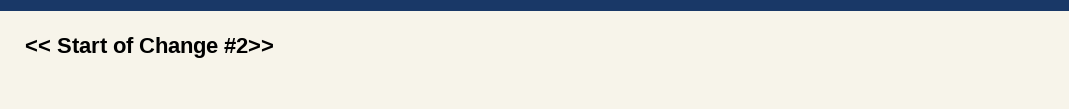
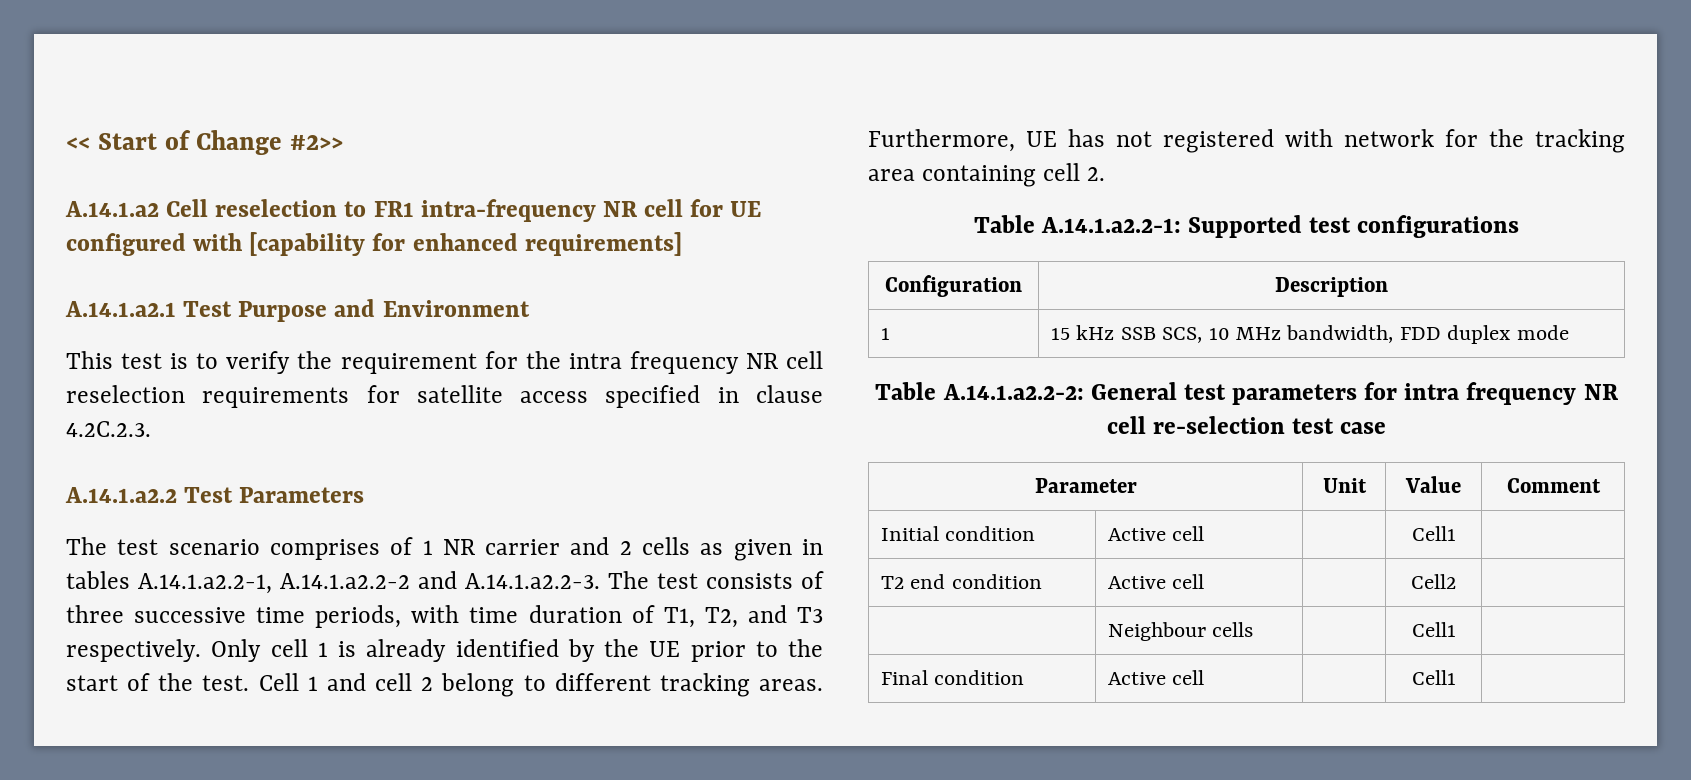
(274, 45) none -> [65,199,762,222] [66,232,682,256] [65,299,530,322] [66,351,824,374] [66,385,824,408] [66,421,151,437] [65,487,365,503] [66,537,823,561] [66,571,824,594] [66,605,824,628] [66,639,823,662] [66,673,823,697] [868,129,1625,153] [868,163,1106,187] [973,215,1520,238] [885,275,1022,297] [1275,277,1388,297] [880,328,890,340] [1050,325,1569,344] [875,382,1618,405] [1106,416,1387,434] [1034,478,1137,493] [1322,478,1367,493] [1405,476,1461,493] [1506,478,1601,493] [880,526,1036,541] [1107,526,1205,541] [1411,526,1456,541] [880,574,1042,589] [1107,574,1205,589] [1411,574,1456,589] [1107,622,1254,641] [1411,622,1456,637] [880,670,1025,685] [1107,670,1205,685] [1411,670,1456,685] // A.14.1.a2 Cell reselection to FR1 intra-frequency NR cell for UE configured with [capability for enhanced requirements] // A.14.1.a2.1 Test Purpose and Environment // This test is to verify the requirement for the intra frequency NR cell reselection requirements for satellite access specified in clause 4.2C.2.3. // A.14.1.a2.2 Test Parameters // The test scenario comprises of 1 NR carrier and 2 cells as given in tables A.14.1.a2.2-1, A.14.1.a2.2-2 and A.14.1.a2.2-3. The test consists of three successive time periods, with time duration of T1, T2, and T3 respectively. Only cell 1 is already identified by the UE prior to the start of the test. Cell 1 and cell 2 belong to different tracking areas. Furthermore, UE has not registered with network for the tracking area containing cell 2. // Table A.14.1.a2.2-1: Supported test configurations // Configuration | Description // 1 | 15 kHz SSB SCS, 10 MHz bandwidth, FDD duplex mode // Table A.14.1.a2.2-2: General test parameters for intra frequency NR cell re-selection test case // Parameter | Unit | Value | Comment // Initial condition | Active cell | | Cell1 | // T2 end condition | Active cell | | Cell2 | // | Neighbour cells | | Cell1 | // Final condition | Active cell | | Cell1 |

